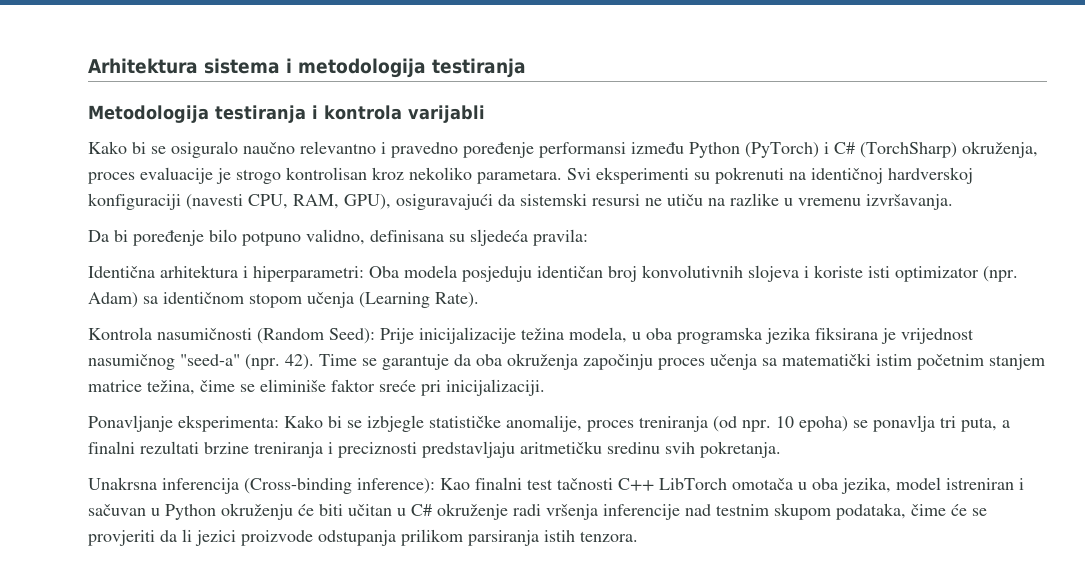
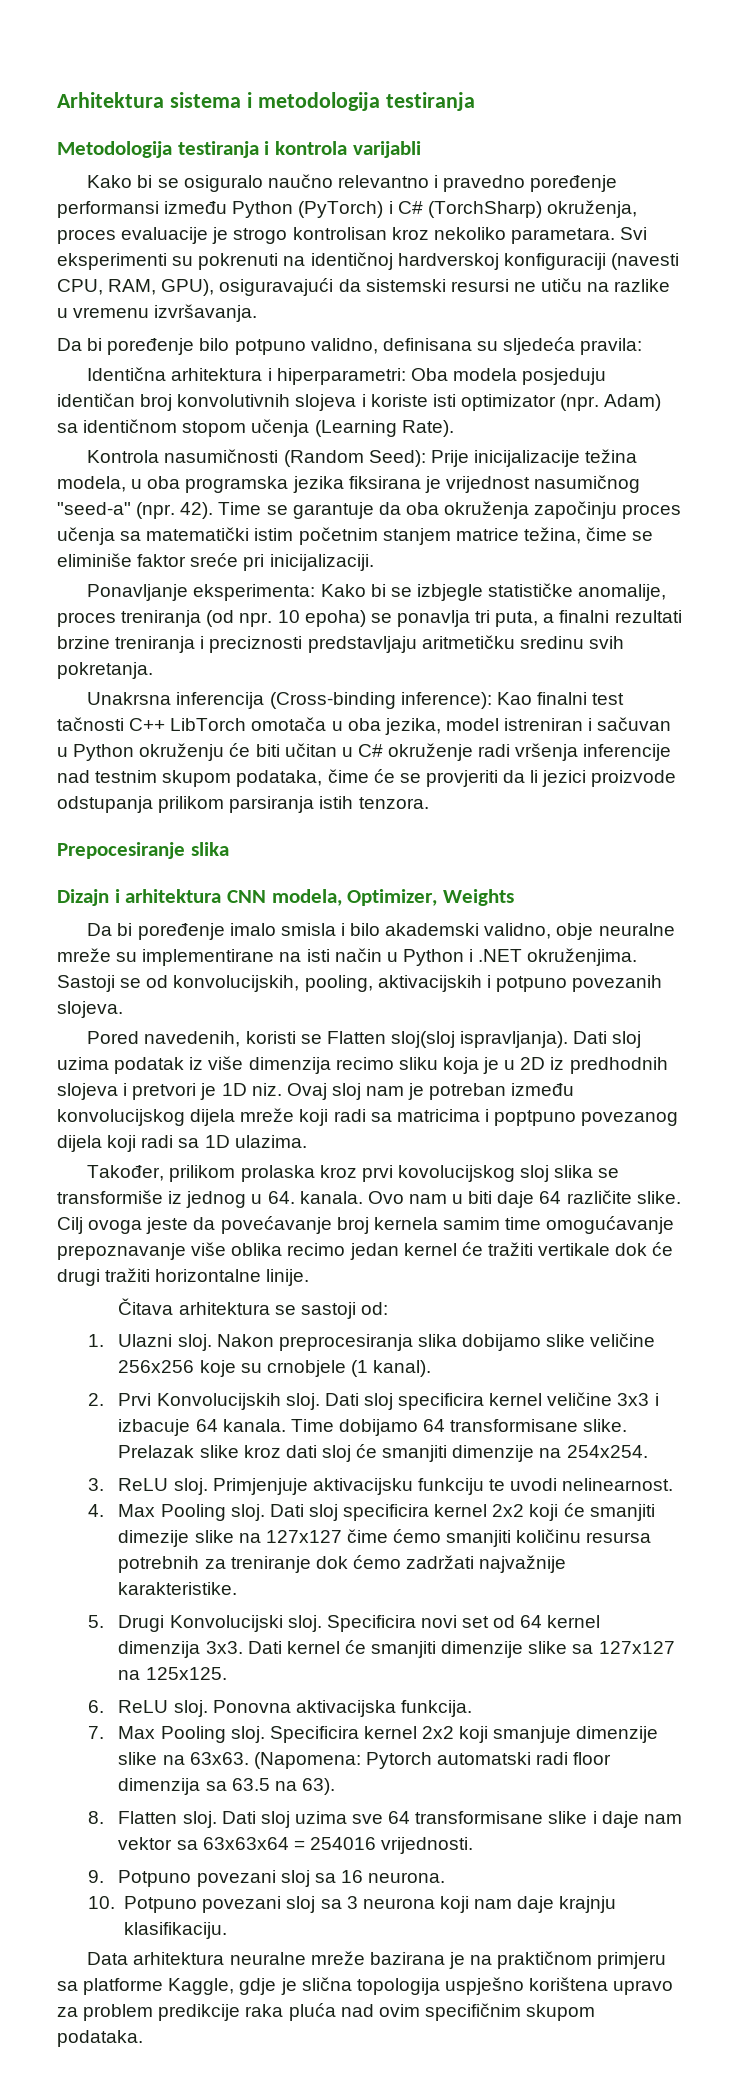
(638, 536) none -> [57,842,229,859] [57,889,515,906] [87,923,675,940] [57,948,638,966] [57,975,663,992] [57,1001,123,1018] [87,1031,642,1048] [57,1056,668,1074] [57,1083,575,1100] [57,1108,679,1126] [57,1135,307,1152] [87,1165,620,1182] [57,1190,681,1208] [57,1216,675,1234] [57,1242,674,1260] [57,1268,310,1286] [118,1298,388,1319] [87,1333,656,1351] [118,1360,432,1377] [87,1392,659,1410] [118,1419,628,1436] [118,1444,648,1462] [87,1478,674,1495] [87,1503,655,1521] [118,1529,652,1547] [118,1555,567,1573] [118,1582,238,1595] [87,1615,601,1632] [118,1640,675,1658] [118,1667,227,1680] [87,1700,472,1717] [87,1726,659,1743] [118,1752,612,1769] [118,1778,335,1795] [87,1811,682,1828] [118,1837,474,1854] [87,1870,446,1887] [87,1896,617,1913] [124,1922,228,1939] [87,1951,667,1969] [57,1977,674,1995] [57,2003,596,2021] [57,2030,143,2047] // Prepocesiranje slika // Dizajn i arhitektura CNN modela, Optimizer, Weights // Da bi poređenje imalo smisla i bilo akademski validno, obje neuralne mreže su implementirane na isti način u Python i .NET okruženjima. Sastoji se od konvolucijskih, pooling, aktivacijskih i potpuno povezanih slojeva. // Pored navedenih, koristi se Flatten sloj(sloj ispravljanja). Dati sloj uzima podatak iz više dimenzija recimo sliku koja je u 2D iz predhodnih slojeva i pretvori je 1D niz. Ovaj sloj nam je potreban između konvolucijskog dijela mreže koji radi sa matricima i poptpuno povezanog dijela koji radi sa 1D ulazima. // Također, prilikom prolaska kroz prvi kovolucijskog sloj slika se transformiše iz jednog u 64. kanala. Ovo nam u biti daje 64 različite slike. Cilj ovoga jeste da povećavanje broj kernela samim time omogućavanje prepoznavanje više oblika recimo jedan kernel će tražiti vertikale dok će drugi tražiti horizontalne linije. // Čitava arhitektura se sastoji od: // 1. Ulazni sloj. Nakon preprocesiranja slika dobijamo slike veličine 256x256 koje su crnobjele (1 kanal). // 2. Prvi Konvolucijskih sloj. Dati sloj specificira kernel veličine 3x3 i izbacuje 64 kanala. Time dobijamo 64 transformisane slike. Prelazak slike kroz dati sloj će smanjiti dimenzije na 254x254. // 3. ReLU sloj. Primjenjuje aktivacijsku funkciju te uvodi nelinearnost. // 4. Max Pooling sloj. Dati sloj specificira kernel 2x2 koji će smanjiti dimezije slike na 127x127 čime ćemo smanjiti količinu resursa potrebnih za treniranje dok ćemo zadržati najvažnije karakteristike. // 5. Drugi Konvolucijski sloj. Specificira novi set od 64 kernel dimenzija 3x3. Dati kernel će smanjiti dimenzije slike sa 127x127 na 125x125. // 6. ReLU sloj. Ponovna aktivacijska funkcija. // 7. Max Pooling sloj. Specificira kernel 2x2 koji smanjuje dimenzije slike na 63x63. (Napomena: Pytorch automatski radi floor dimenzija sa 63.5 na 63). // 8. Flatten sloj. Dati sloj uzima sve 64 transformisane slike i daje nam vektor sa 63x63x64 = 254016 vrijednosti. // 9. Potpuno povezani sloj sa 16 neurona. // 10. Potpuno povezani sloj sa 3 neurona koji nam daje krajnju klasifikaciju. // Data arhitektura neuralne mreže bazirana je na praktičnom primjeru sa platforme Kaggle, gdje je slična topologija uspješno korištena upravo za problem predikcije raka pluća nad ovim specifičnim skupom podataka.

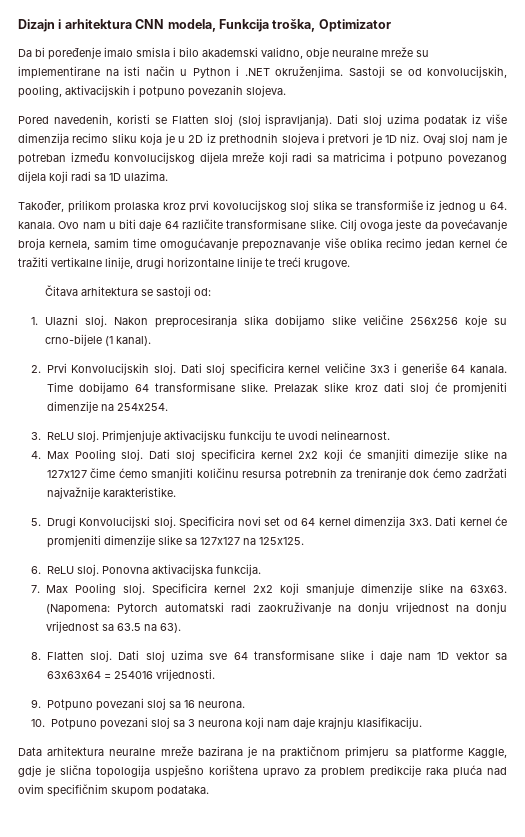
[57,92,475,111] [57,141,421,158] [87,174,618,192] [57,200,637,218] [57,227,648,244] [57,252,679,270] [57,278,671,296] [57,304,258,322] [57,337,643,355] [87,367,607,385] [57,393,662,411] [57,419,454,437] [87,449,638,467] [57,475,641,493] [57,501,682,519] [57,527,654,545] [57,553,374,571] [87,583,667,601] [57,610,682,627] [57,635,624,653] [57,662,153,679] [87,692,625,709] [57,717,672,735] [57,743,672,761] [57,769,677,787] [57,796,429,813] [57,842,229,859] Arhitektura sistema i metodologija testiranja // Metodologija testiranja i kontrola varijabli // Kako bi se osiguralo naučno relevantno i pravedno poređenje performansi između Python (PyTorch) i C# (TorchSharp) okruženja, proces evaluacije je strogo kontrolisan kroz nekoliko parametara. Svi eksperimenti su pokrenuti na identičnoj hardverskoj konfiguraciji (navesti CPU, RAM, GPU), osiguravajući da sistemski resursi ne utiču na razlike u vremenu izvršavanja. // Da bi poređenje bilo potpuno validno, definisana su sljedeća pravila: // Identična arhitektura i hiperparametri: Oba modela posjeduju identičan broj konvolutivnih slojeva i koriste isti optimizator (npr. Adam) sa identičnom stopom učenja (Learning Rate). // Kontrola nasumičnosti (Random Seed): Prije inicijalizacije težina modela, u oba programska jezika fiksirana je vrijednost nasumičnog "seed-a" (npr. 42). Time se garantuje da oba okruženja započinju proces učenja sa matematički istim početnim stanjem matrice težina, čime se eliminiše faktor sreće pri inicijalizaciji. // Ponavljanje eksperimenta: Kako bi se izbjegle statističke anomalije, proces treniranja (od npr. 10 epoha) se ponavlja tri puta, a finalni rezultati brzine treniranja i preciznosti predstavljaju aritmetičku sredinu svih pokretanja. // Unakrsna inferencija (Cross-binding inference): Kao finalni test tačnosti C++ LibTorch omotača u oba jezika, model istreniran i sačuvan u Python okruženju će biti učitan u C# okruženje radi vršenja inferencije nad testnim skupom podataka, čime će se provjeriti da li jezici proizvode odstupanja prilikom parsiranja istih tenzora. // Prepocesiranje slika // -> (18, 25) none
[347,889,515,906] Optimizer, Weights -> [218,19,391,32] Funkcija troška, Optimizator
[390,1031,455,1048] sloj(sloj -> [213,114,261,126] sloj (sloj
[569,1057,668,1074] predhodnih -> [219,133,279,146] prethodnih
[494,1110,577,1126] poptpuno -> [397,153,444,165] potpuno
(632, 1197) none -> [226,219,307,229] transformisane
[336,1217,438,1234] broj kernela -> [18,238,91,250] broja kernela,
[538,1242,674,1256] [57,1268,310,1286] vertikale dok će drugi tražiti horizontalne linije. -> [51,257,350,269] vertikalne linije, drugi horizontalne linije te treći krugove.
[266,1360,346,1377] crnobjele -> [44,334,102,346] crno-bijele
[118,1419,191,1436] izbacuje -> [401,363,447,375] generiše
[382,1445,448,1462] smanjiti -> [453,382,507,395] promjeniti
[371,1641,437,1658] smanjiti -> [46,535,101,548] promjeniti
[573,1752,612,1765] [118,1778,201,1795] floor dimenzija -> [257,602,508,614] [45,621,99,633] zaokruživanje na donju vrijednost na donju vrijednost
(682, 1819) none -> [437,652,450,660] 1D

